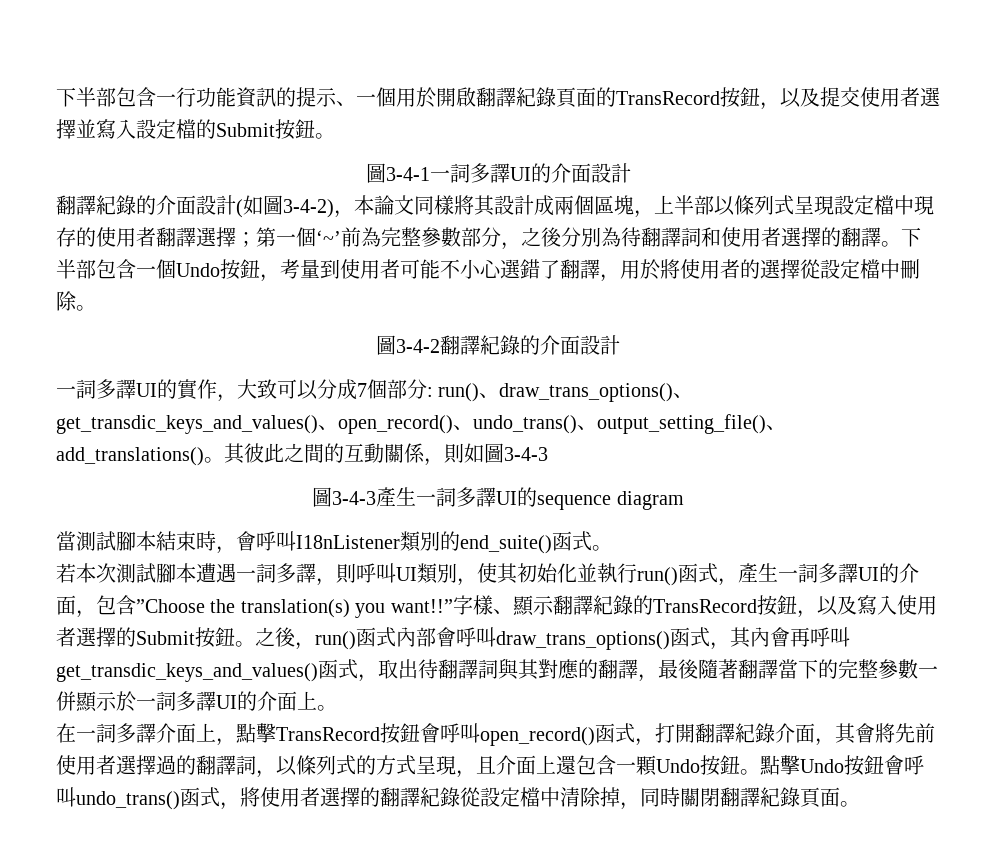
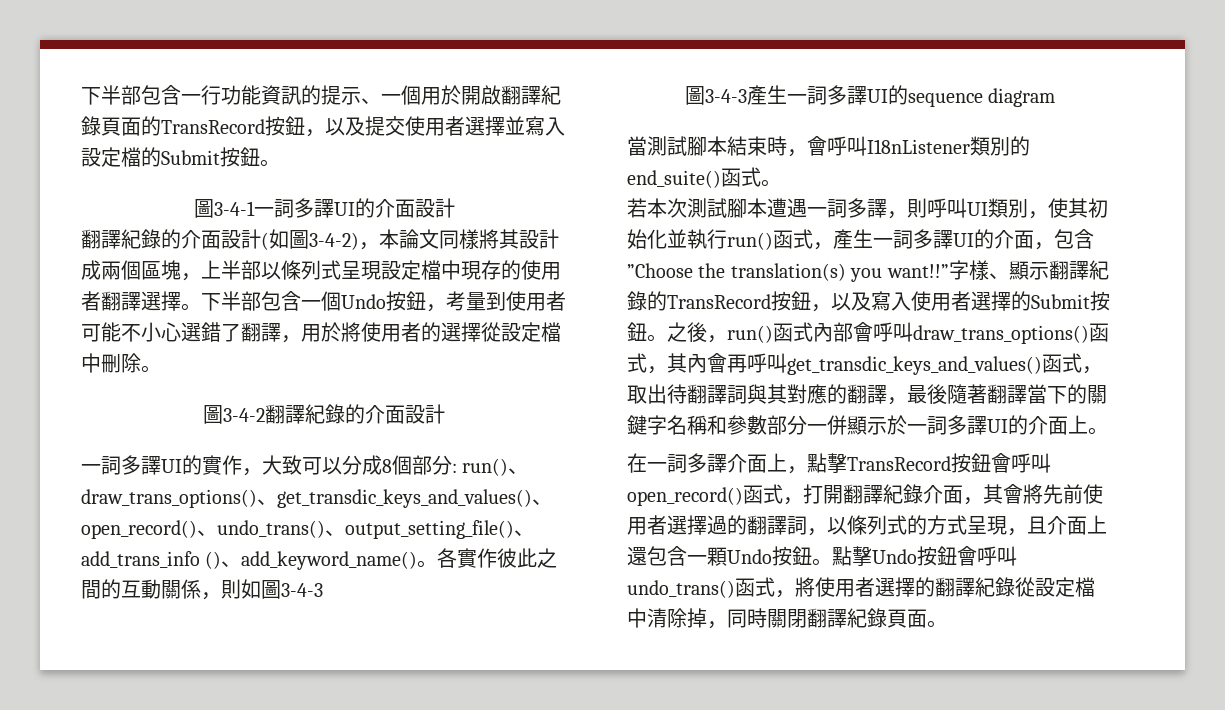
[236,227,881,250] ；第一個‘~’前為完整參數部分，之後分別為待翻譯詞和使用者選擇的翻譯 -> (181, 301) none
[357,383,367,397] 7 -> [382,459,392,473] 8
[56,443,245,466] add_translations()。其 -> [81,548,498,570] add_trans_info ()、add_keyword_name()。各實作
[838,659,918,679] 完整參數 -> [1087,385,1107,404] [627,415,807,435] 關鍵字名稱和參數部分

